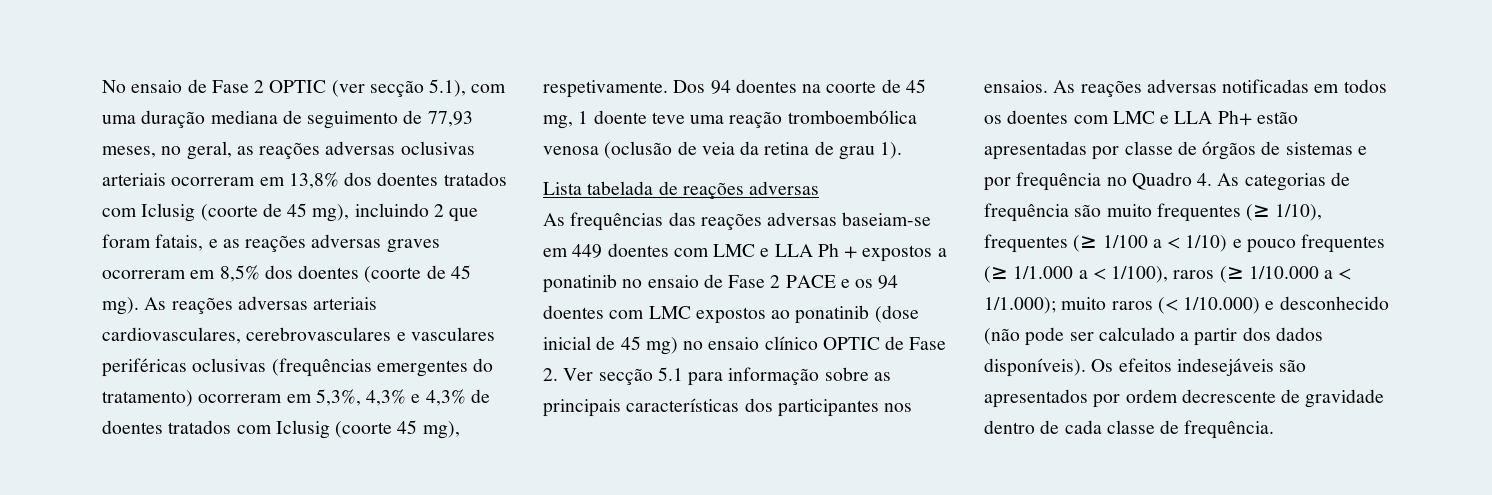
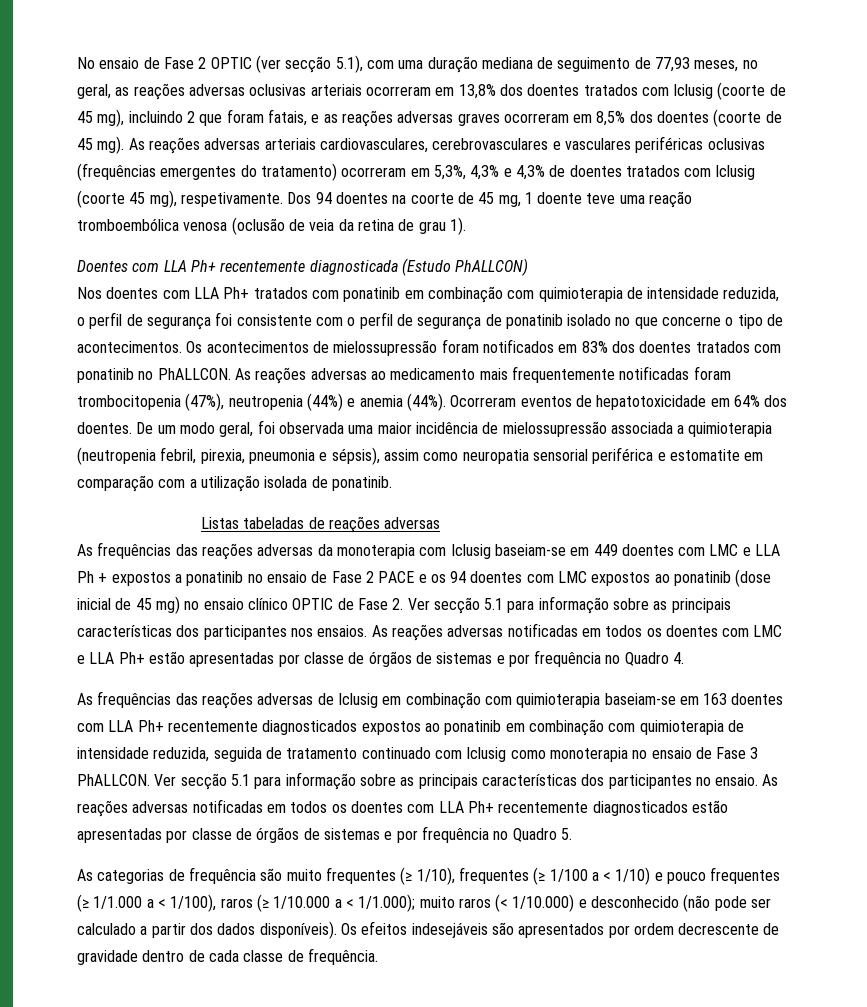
[543,181,654,195] Lista tabelada -> [77,258,529,276] [77,286,780,303] [77,312,784,330] [77,339,781,356] [77,366,731,384] [77,393,788,411] [77,420,773,437] [77,447,764,465] [77,475,392,492] [200,517,305,529] Doentes com LLA Ph+ recentemente diagnosticada (Estudo PhALLCON) // Nos doentes com LLA Ph+ tratados com ponatinib em combinação com quimioterapia de intensidade reduzida, o perfil de segurança foi consistente com o perfil de segurança de ponatinib isolado no que concerne o tipo de acontecimentos. Os acontecimentos de mielossupressão foram notificados em 83% dos doentes tratados com ponatinib no PhALLCON. As reações adversas ao medicamento mais frequentemente notificadas foram trombocitopenia (47%), neutropenia (44%) e anemia (44%). Ocorreram eventos de hepatotoxicidade em 64% dos doentes. De um modo geral, foi observada uma maior incidência de mielossupressão associada a quimioterapia (neutropenia febril, pirexia, pneumonia e sépsis), assim como neuropatia sensorial periférica e estomatite em comparação com a utilização isolada de ponatinib. // Listas tabeladas
(838, 219) none -> [317,544,491,559] da monoterapia com Iclusig
(1213, 179) none -> [77,691,784,709] [77,719,744,736] [77,747,759,762] [77,772,779,790] [77,799,728,817] [77,826,572,843] // As frequências das reações adversas de Iclusig em combinação com quimioterapia baseiam-se em 163 doentes com LLA Ph+ recentemente diagnosticados expostos ao ponatinib em combinação com quimioterapia de intensidade reduzida, seguida de tratamento continuado com Iclusig como monoterapia no ensaio de Fase 3 PhALLCON. Ver secção 5.1 para informação sobre as principais características dos participantes no ensaio. As reações adversas notificadas em todos os doentes com LLA Ph+ recentemente diagnosticados estão apresentadas por classe de órgãos de sistemas e por frequência no Quadro 5. //

